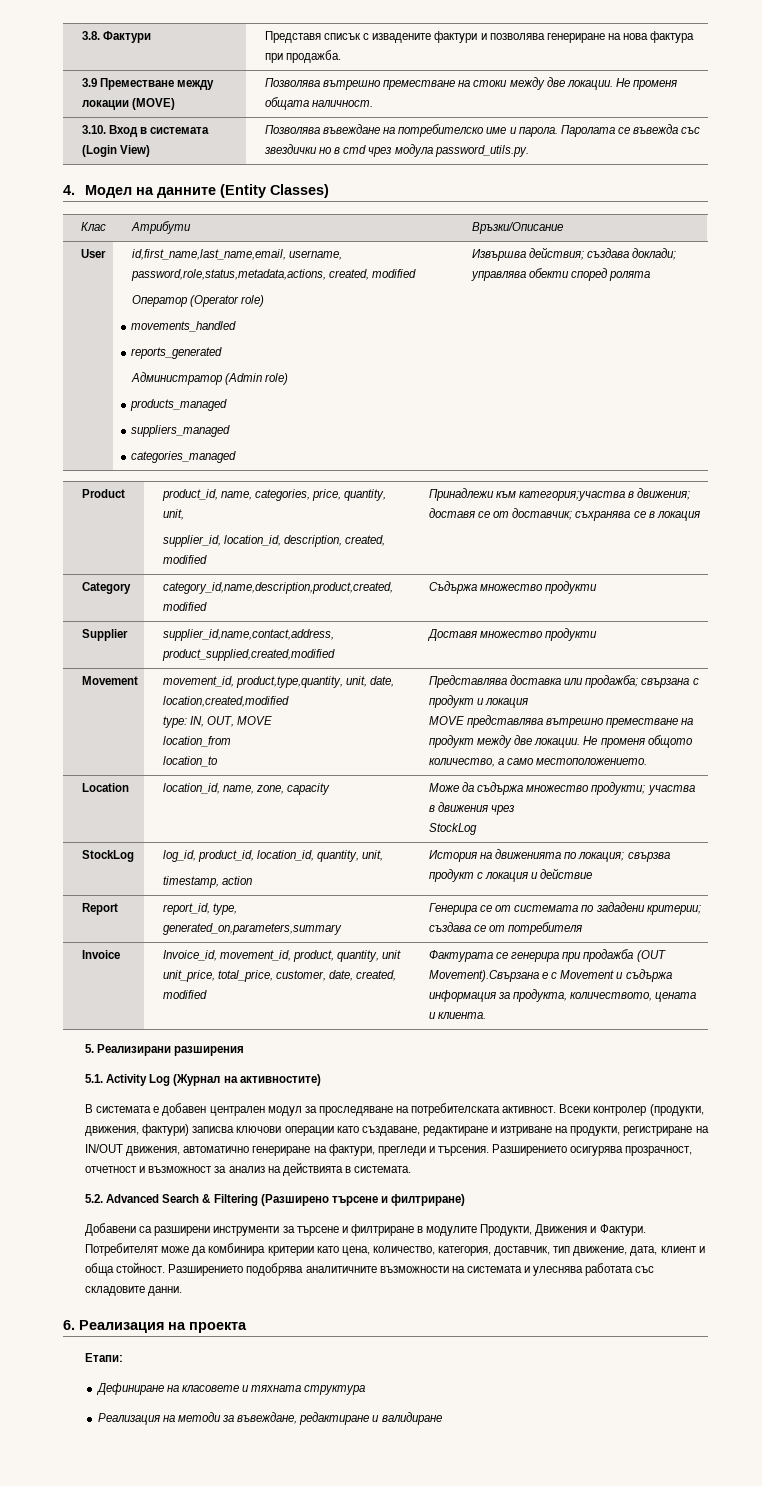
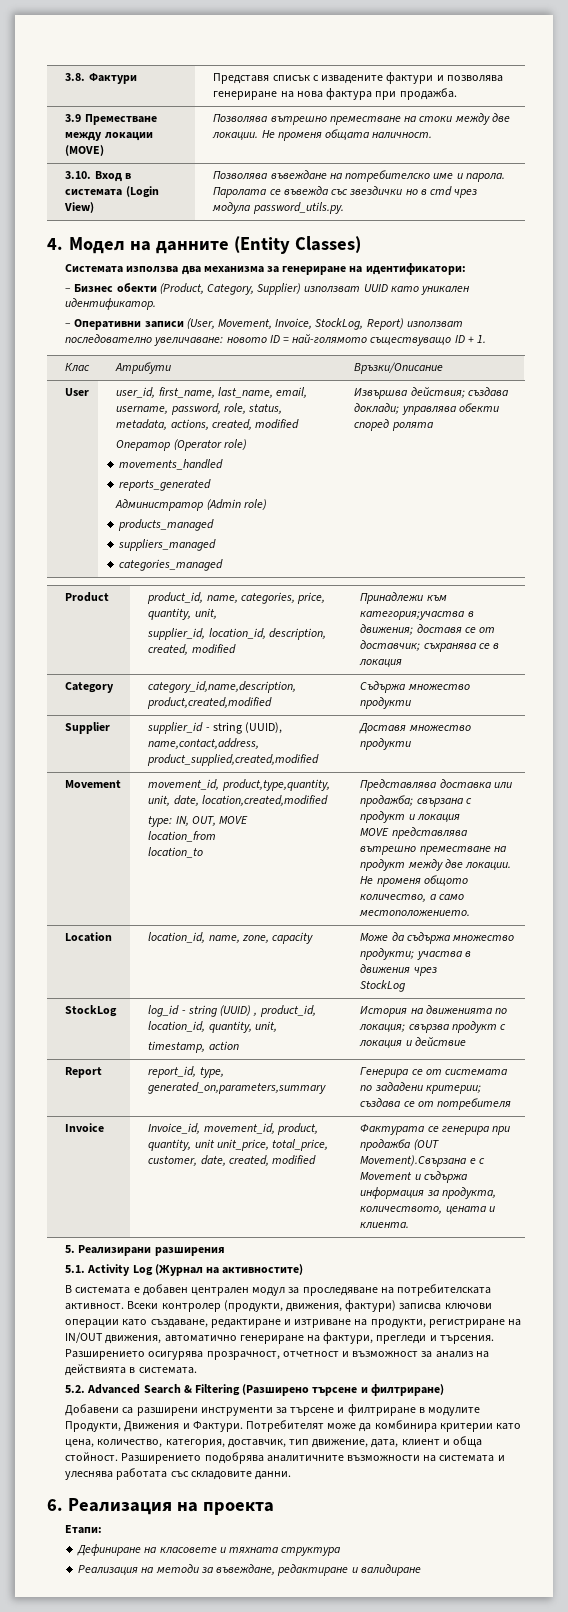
[80,222,106,231] [130,221,191,234] [471,222,563,234] [80,249,106,258] [131,249,343,260] [130,269,326,281] // Клас | Атрибути | Връзки/Описание // User | id,first_name,last_name,email, username, password,role,status,metadata,actions, -> [65,263,466,275] [65,282,470,295] [65,298,157,310] [65,318,463,330] [65,334,487,346] [65,363,91,372] [115,362,172,374] [354,362,444,374] [65,388,90,396] [116,387,308,398] [116,403,283,415] [116,419,209,430] // Системата използва два механизма за генериране на идентификатори: // – Бизнес обекти (Product, Category, Supplier) използват UUID като уникален идентификатор. // – Оперативни записи (User, Movement, Invoice, StockLog, Report) използват последователно увеличаване: новото ID = най-голямото съществуващо ID + 1. // Клас | Атрибути | Връзки/Описание // User | user_id, first_name, last_name, email, username, password, role, status, metadata, actions,
[162,629,334,641] supplier_id,name,contact,address, -> [147,722,283,734] [148,738,260,749] supplier_id - string (UUID), name,contact,address,
[162,850,196,862] log_id, -> [148,1005,258,1017] log_id - string (UUID) ,

